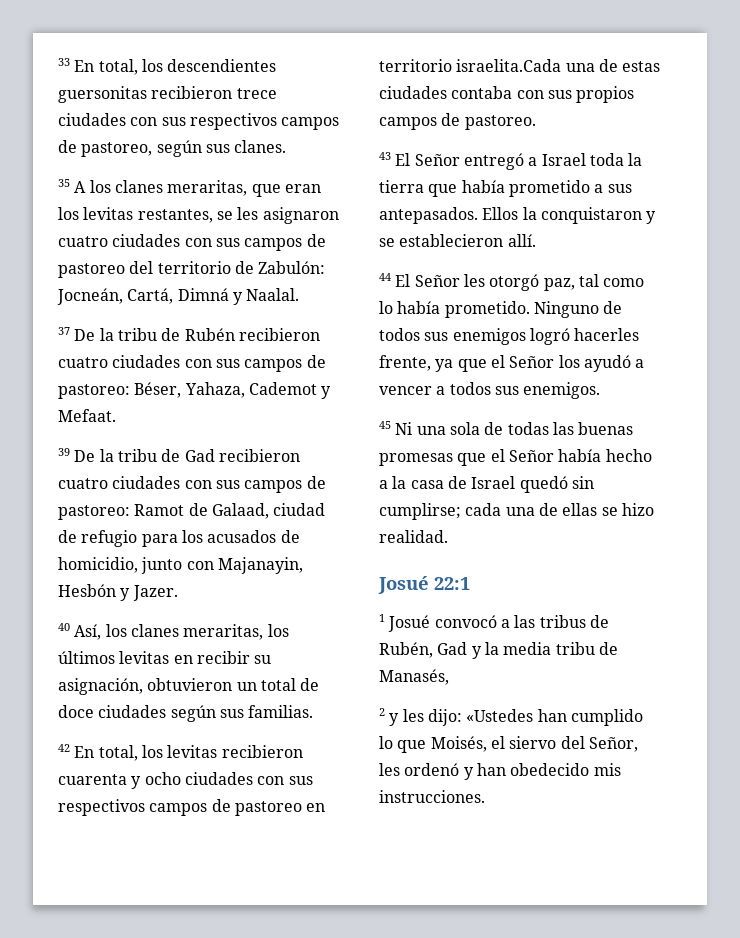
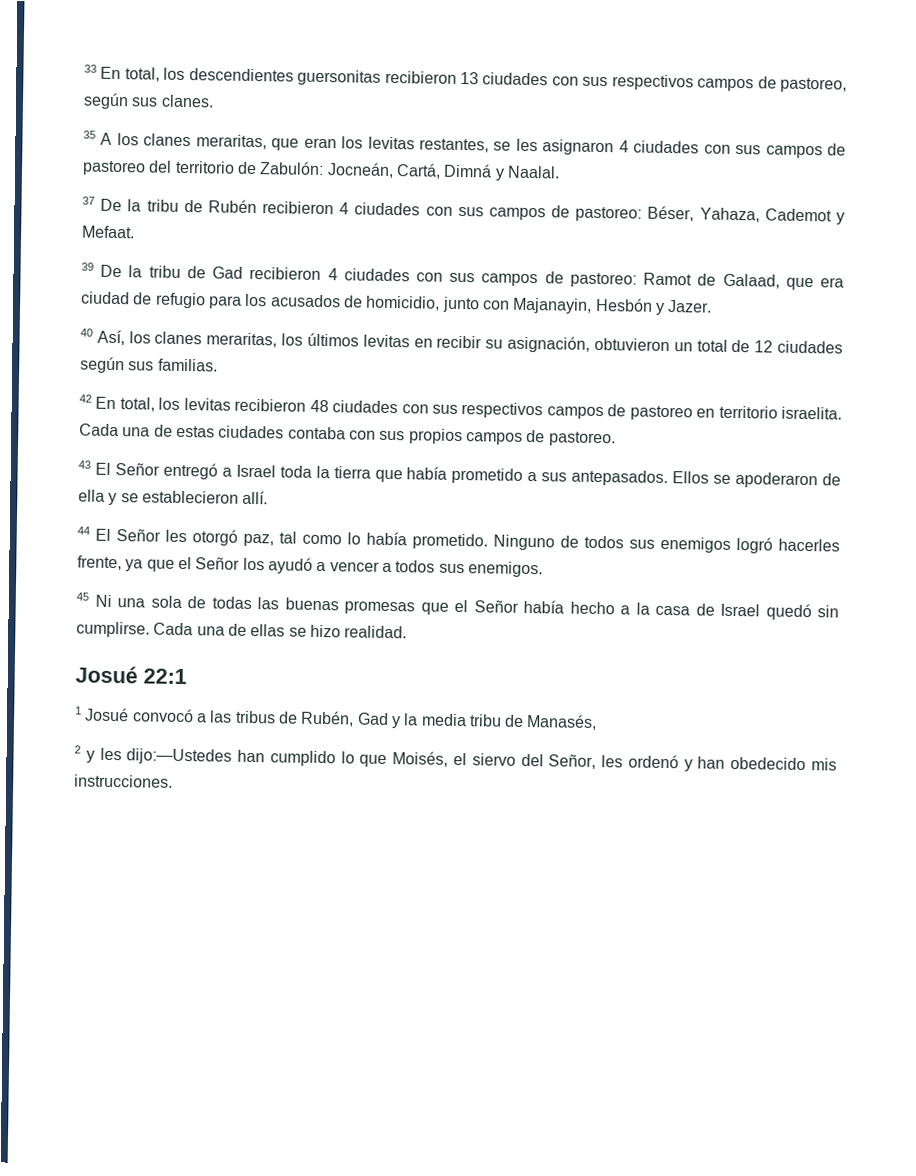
[236,88,277,99] trece -> [460,71,479,85] 13
[58,236,108,247] cuatro -> [618,140,629,153] 4
[58,357,108,368] cuatro -> [339,202,350,215] 4
[58,478,108,489] cuatro -> [327,268,338,281] 4
(269, 511) none -> [785,277,844,291] que era
[58,705,94,718] doce -> [754,340,774,353] 12
[58,772,181,789] cuarenta y ocho -> [309,399,329,413] 48
[456,59,562,72] israelita.Cada -> [781,406,842,420] [79,423,119,437] israelita. Cada
[522,207,642,224] la conquistaron -> [713,472,842,489] [78,489,105,502] se apoderaron de ella
[379,503,502,520] cumplirse; cada -> [76,621,194,638] cumplirse. Cada
[427,709,534,726] dijo: «Ustedes -> [126,748,233,765] dijo:—Ustedes

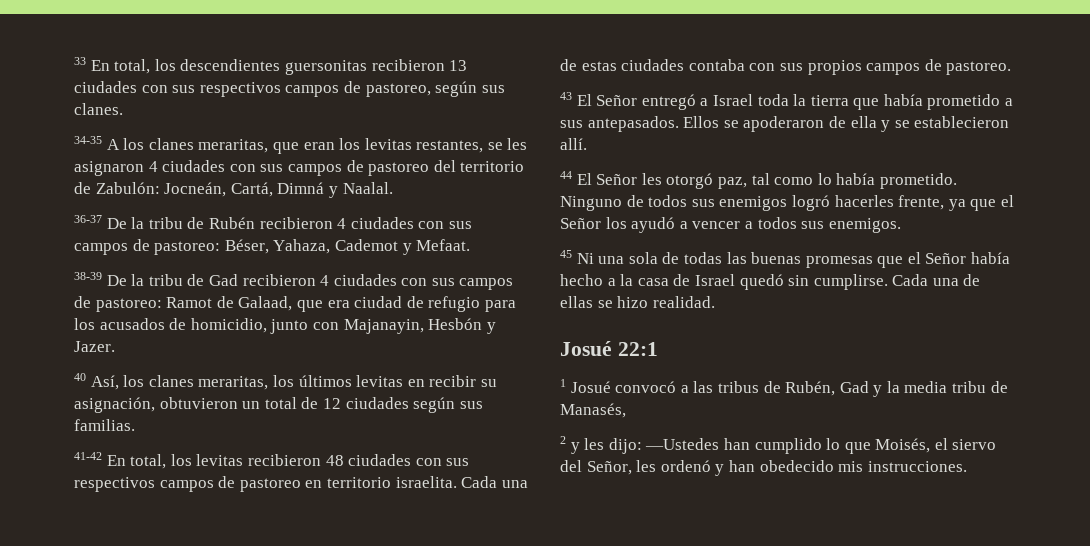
[83,130,96,139] 35 -> [74,136,102,144] 34-35
[82,196,95,205] 37 -> [74,215,102,223] 36-37
[81,262,94,271] 39 -> [74,272,102,280] 38-39
[79,394,92,403] 42 -> [74,452,102,460] 41-42
[126,748,233,765] dijo:—Ustedes -> [608,438,720,454] dijo: —Ustedes

